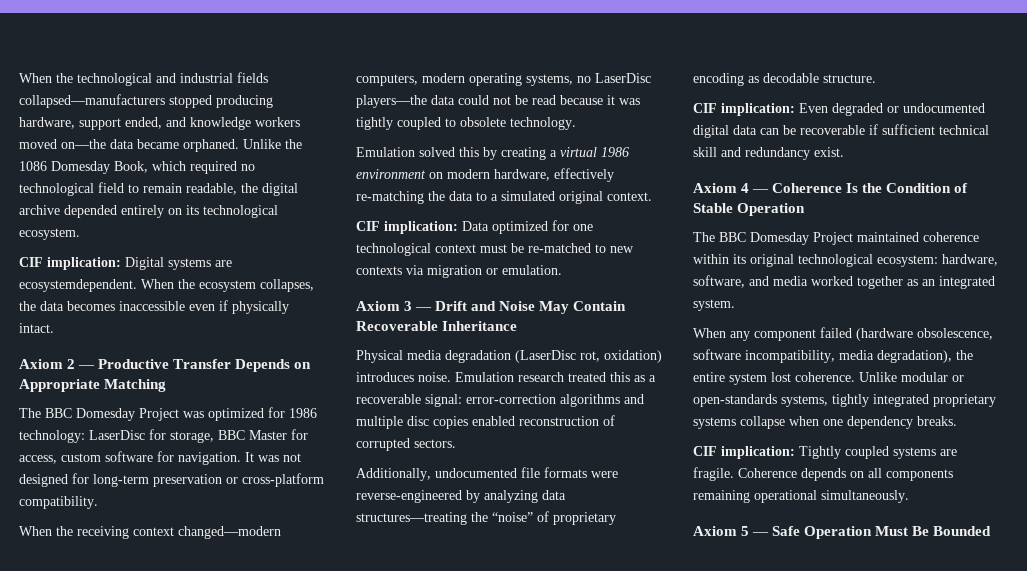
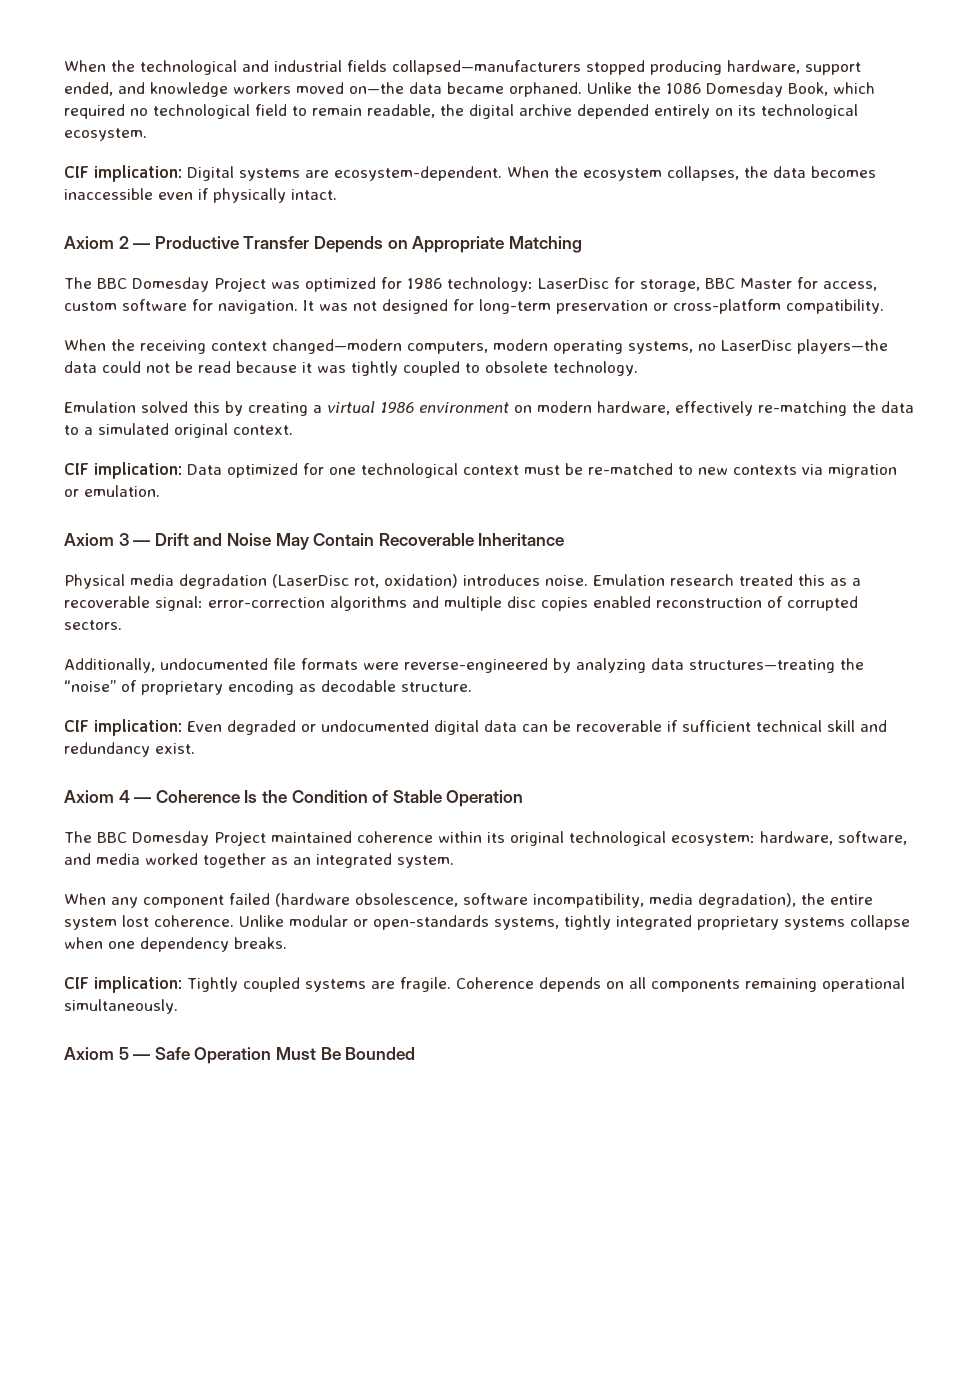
[19,279,137,292] ecosystemdependent. -> [334,166,502,181] ecosystem-dependent.

